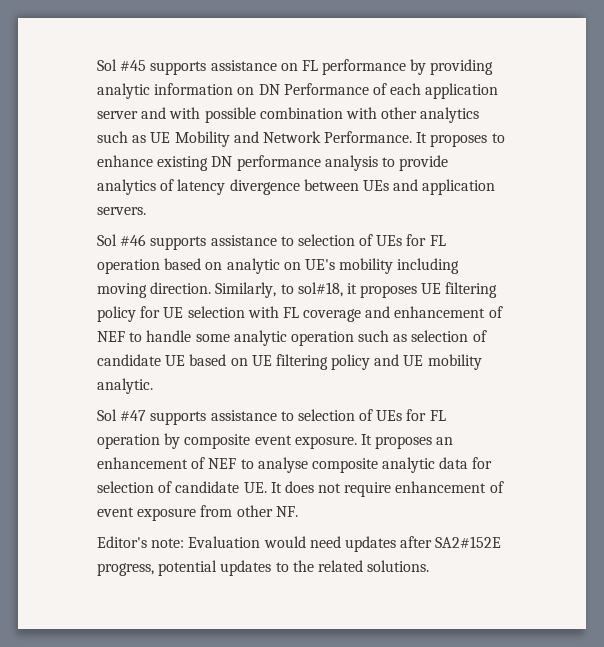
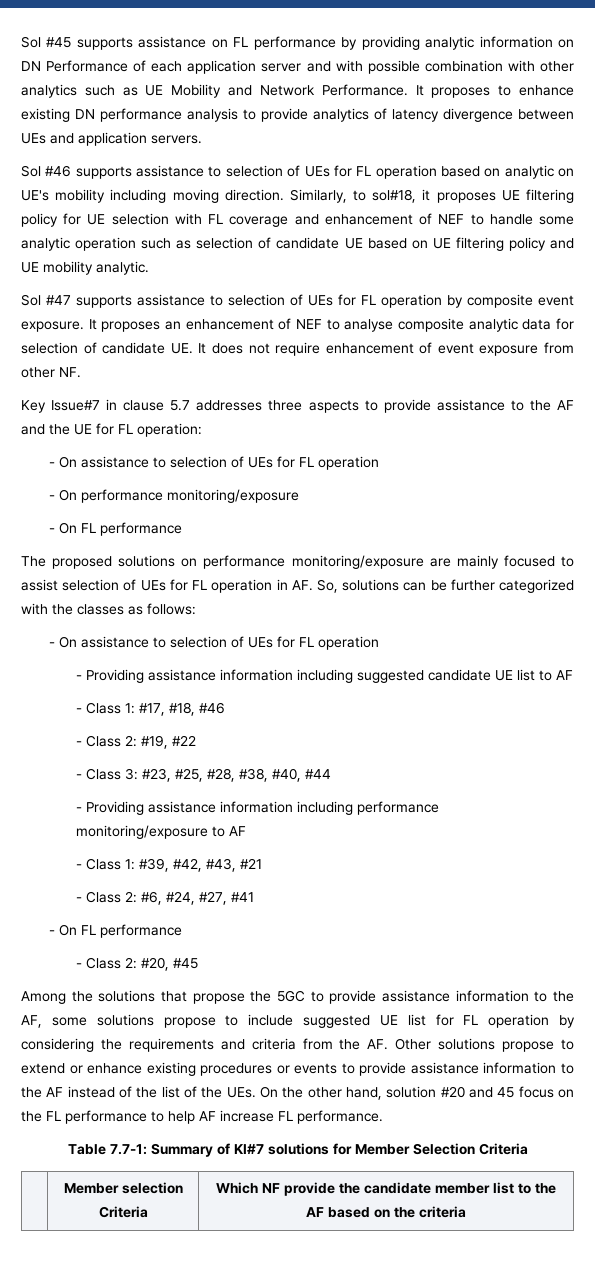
[97,536,502,552] [97,560,430,576] Editor's note: Evaluation would need updates after SA2#152E progress, potential updates to the related solutions. -> [21,399,575,413] [21,423,202,437] [48,456,379,470] [48,489,299,503] [48,522,182,536] [21,555,574,569] [21,579,574,593] [21,603,196,615] [48,636,379,650] [76,669,574,683] [76,702,226,716] [76,735,197,749] [76,768,332,782] [76,801,440,815] [76,825,247,839] [76,858,263,872] [76,891,255,905] [48,924,182,938] [76,957,199,971] [21,990,574,1004] [21,1014,575,1028] [21,1038,575,1052] [21,1062,574,1076] [21,1086,574,1100] [21,1110,383,1124] [67,1143,528,1157] [63,1182,183,1194] [98,1206,148,1218] [216,1182,556,1196] [306,1206,466,1218] Key Issue#7 in clause 5.7 addresses three aspects to provide assistance to the AF and the UE for FL operation: // - On assistance to selection of UEs for FL operation // - On performance monitoring/exposure // - On FL performance // The proposed solutions on performance monitoring/exposure are mainly focused to assist selection of UEs for FL operation in AF. So, solutions can be further categorized with the classes as follows: // - On assistance to selection of UEs for FL operation // - Providing assistance information including suggested candidate UE list to AF // - Class 1: #17, #18, #46 // - Class 2: #19, #22 // - Class 3: #23, #25, #28, #38, #40, #44 // - Providing assistance information including performance monitoring/exposure to AF // - Class 1: #39, #42, #43, #21 // - Class 2: #6, #24, #27, #41 // - On FL performance // - Class 2: #20, #45 // Among the solutions that propose the 5GC to provide assistance information to the AF, some solutions propose to include suggested UE list for FL operation by considering the requirements and criteria from the AF. Other solutions propose to extend or enhance existing procedures or events to provide assistance information to the AF instead of the list of the UEs. On the other hand, solution #20 and 45 focus on the FL performance to help AF increase FL performance. // Table 7.7-1: Summary of KI#7 solutions for Member Selection Criteria // | Member selection Criteria | Which NF provide the candidate member list to the AF based on the criteria

